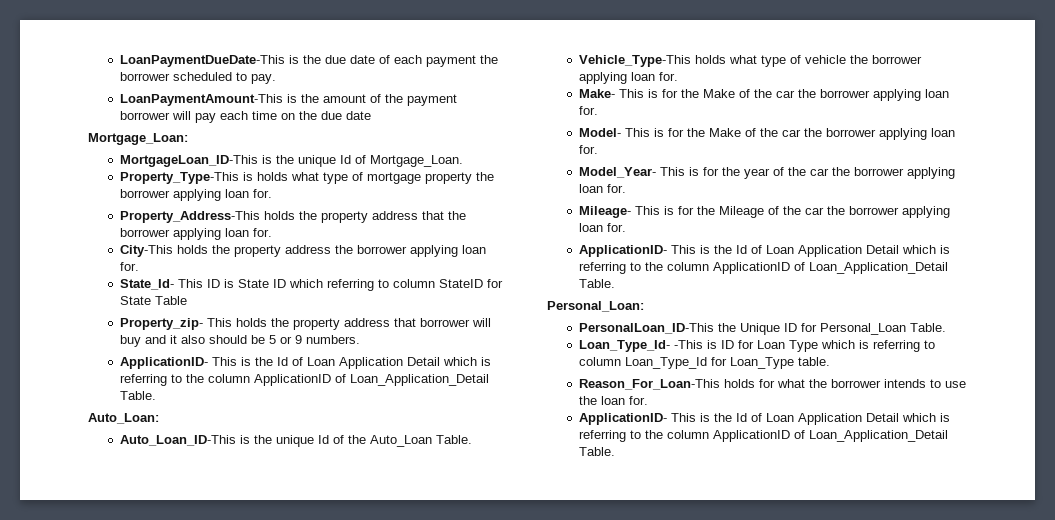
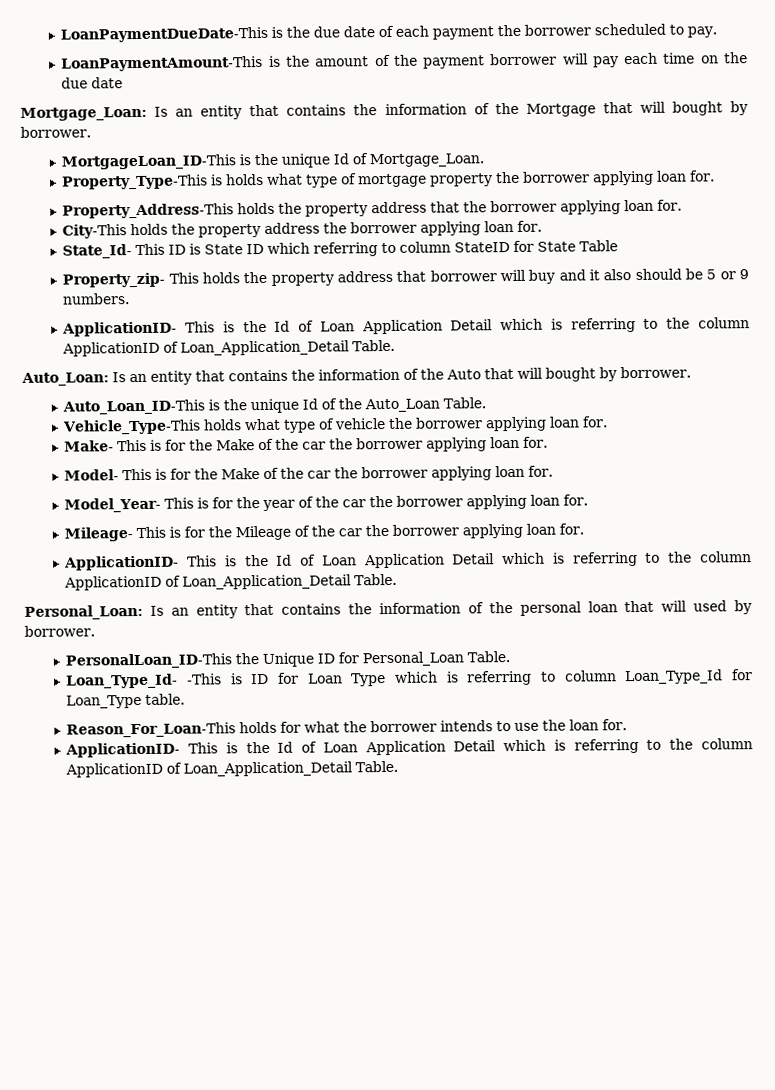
(188, 139) none -> [154,101,748,120] [20,126,91,138] Is an entity that contains the information of the Mortgage that will bought by borrower.
(159, 418) none -> [112,366,691,385] Is an entity that contains the information of the Auto that will bought by borrower.
(644, 306) none -> [149,600,753,619] [24,625,95,637] Is an entity that contains the information of the personal loan that will used by borrower.

